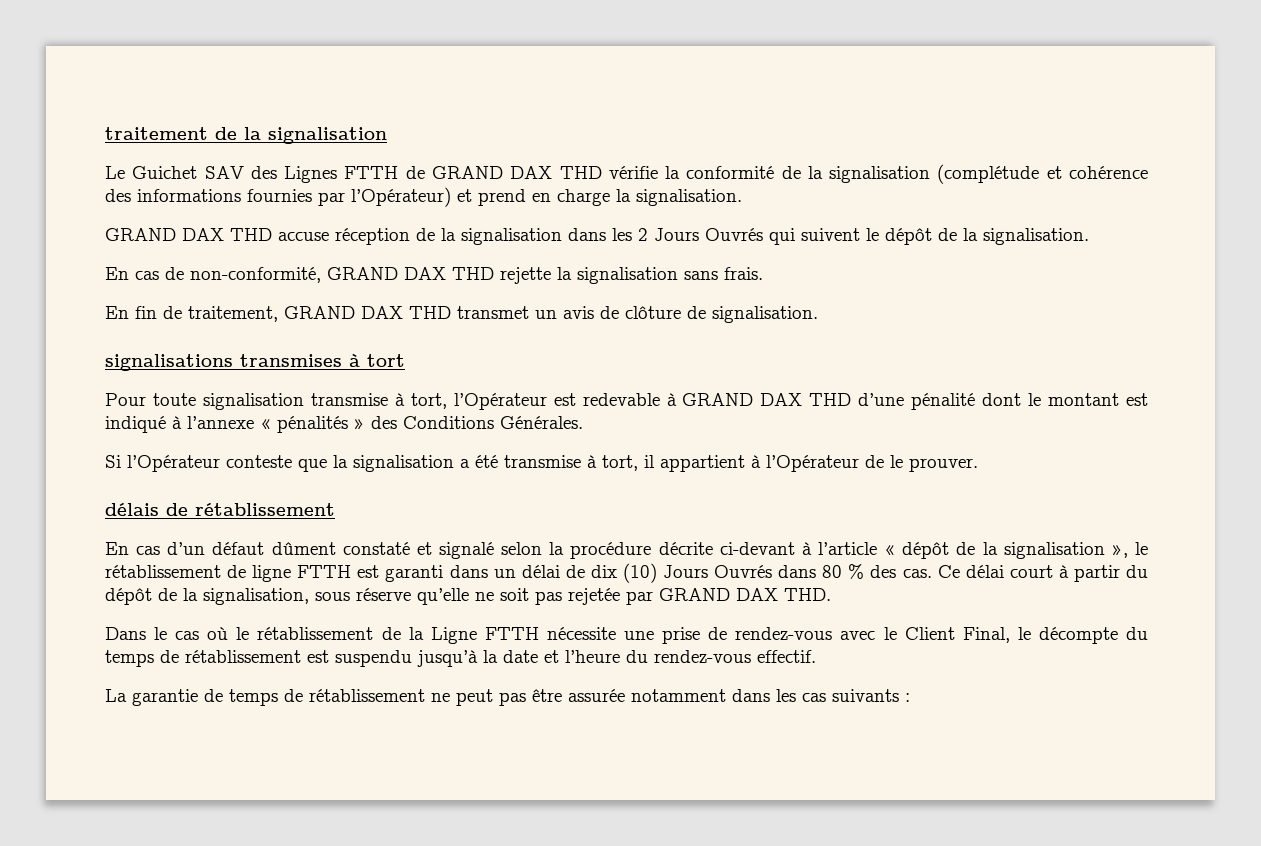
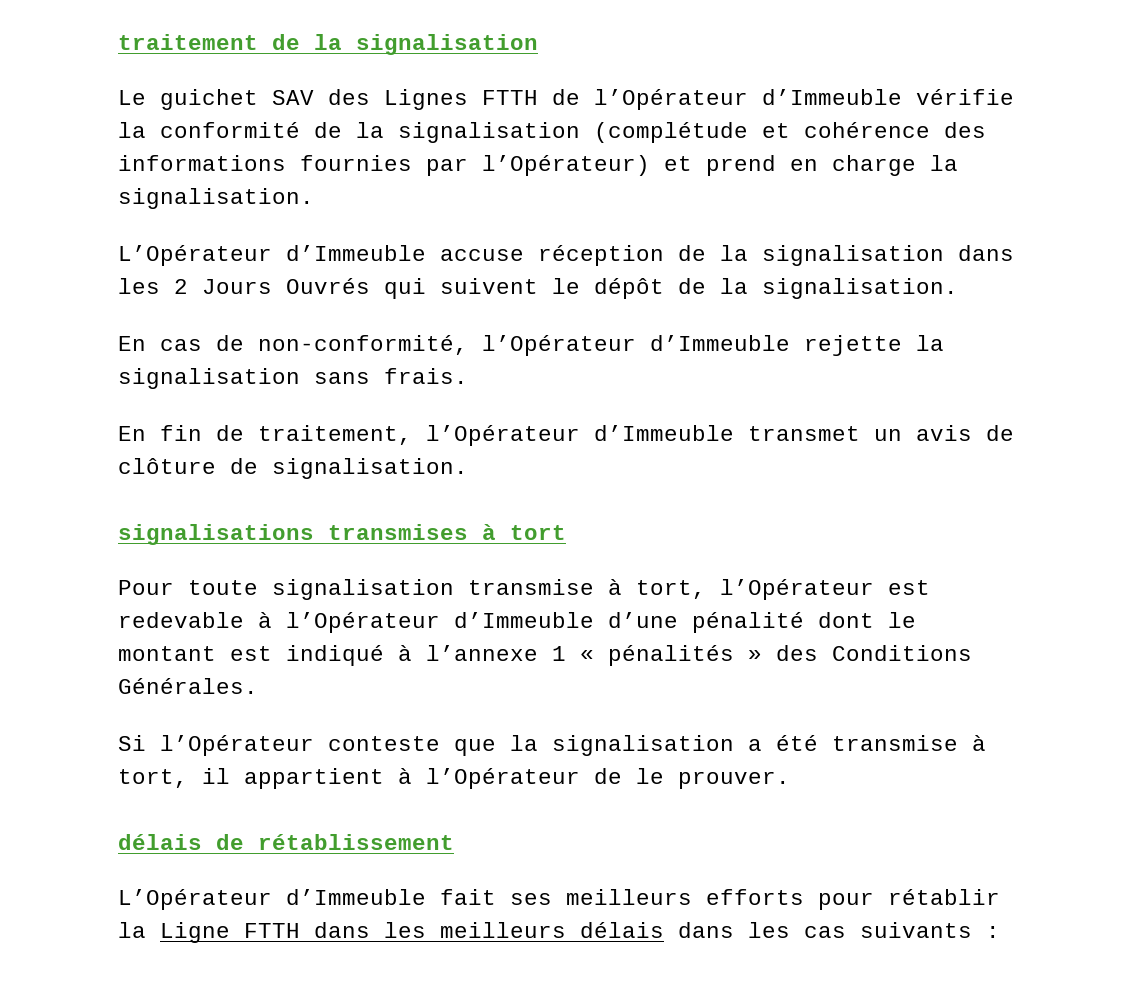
[132,166,198,179] Guichet -> [160,89,258,110] guichet
[431,166,602,179] GRAND DAX THD -> [594,89,902,110] l’Opérateur d’Immeuble
[105,228,272,241] GRAND DAX THD -> [118,245,426,266] L’Opérateur d’Immeuble
[327,267,494,280] GRAND DAX THD -> [482,335,790,356] l’Opérateur d’Immeuble
[284,306,451,319] GRAND DAX THD -> [426,425,734,446] l’Opérateur d’Immeuble
[682,393,852,406] GRAND DAX THD -> [286,612,594,633] l’Opérateur d’Immeuble
(254, 422) none -> [552,646,566,661] 1
[105,542,1148,559] [105,563,1149,583] [105,588,831,605] [105,627,1148,644] [105,650,816,667] [105,689,726,706] En cas d’un défaut dûment constaté et signalé selon la procédure décrite ci-devant à l’article « dépôt de la signalisation », le rétablissement de ligne FTTH est garanti dans un délai de dix (10) Jours Ouvrés dans 80 % des cas. Ce délai court à partir du dépôt de la signalisation, sous réserve qu’elle ne soit pas rejetée par GRAND DAX THD. // Dans le cas où le rétablissement de la Ligne FTTH nécessite une prise de rendez-vous avec le Client Final, le décompte du temps de rétablissement est suspendu jusqu’à la date et l’heure du rendez-vous effectif. // La garantie de temps de rétablissement ne peut pas être assurée notamment -> [118,889,1000,910] [118,922,664,943] L’Opérateur d’Immeuble fait ses meilleurs efforts pour rétablir la Ligne FTTH dans les meilleurs délais

